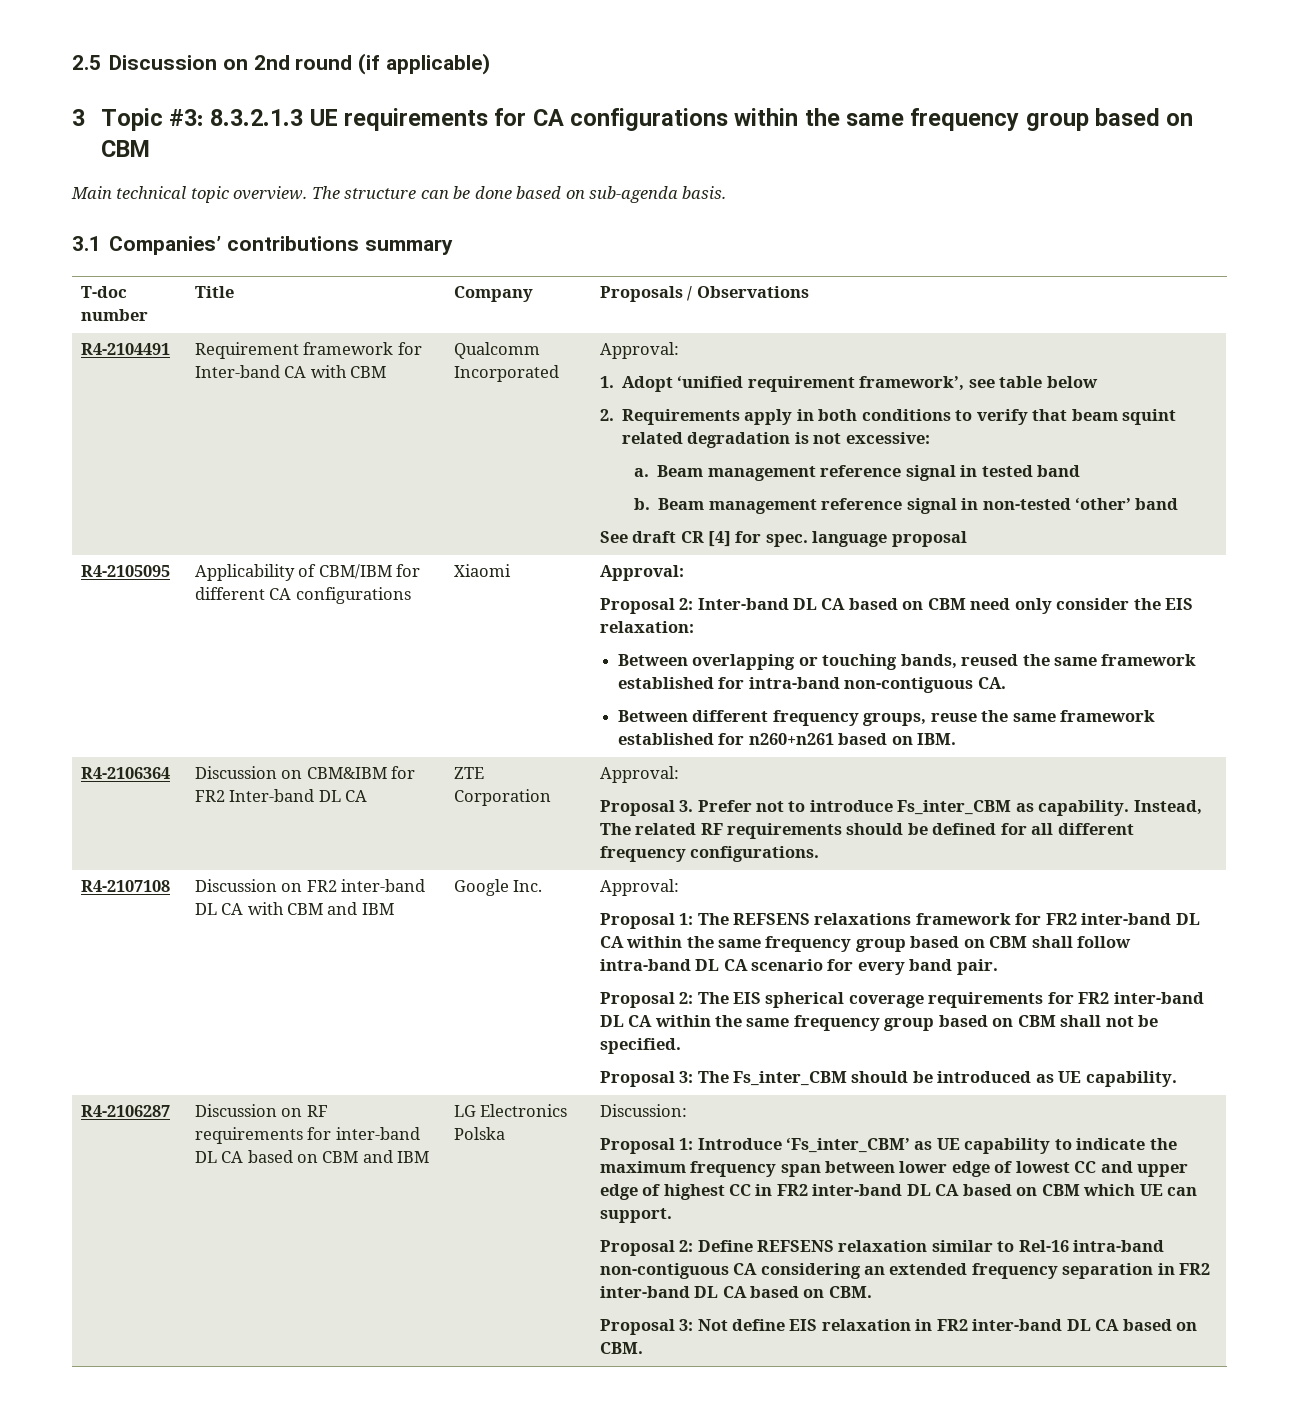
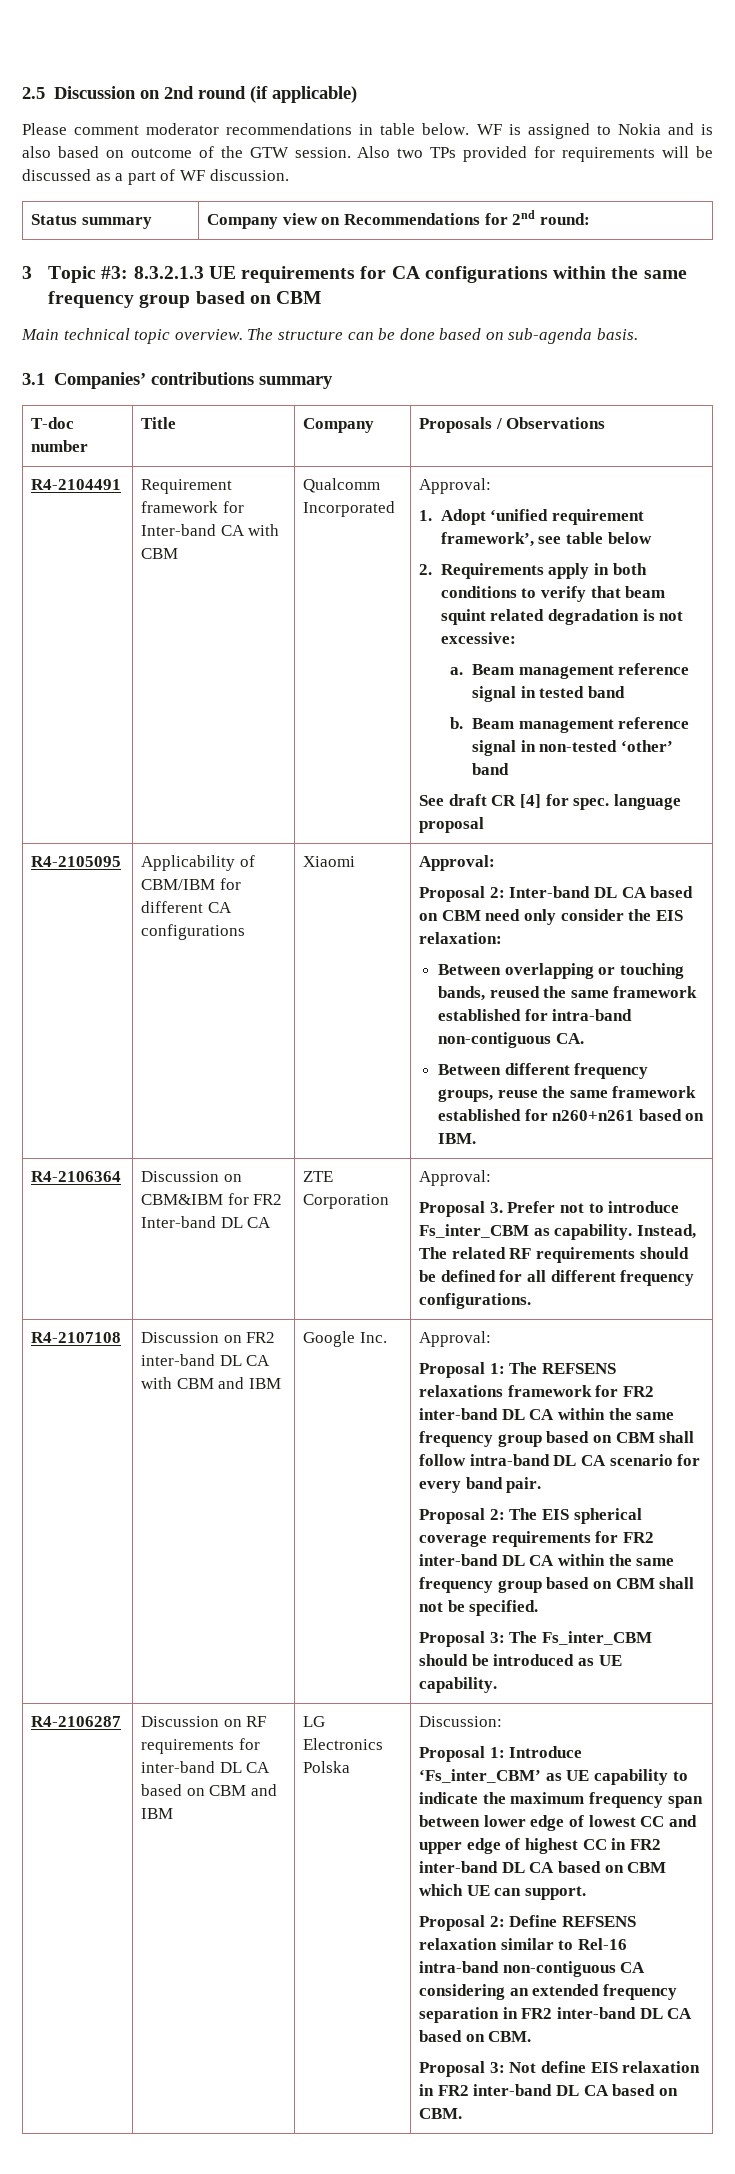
(490, 64) none -> [22,123,714,139] [22,146,713,162] [22,169,289,185] [31,214,152,229] [207,210,590,229] // Please comment moderator recommendations in table below. WF is assigned to Nokia and is also based on outcome of the GTW session. Also two TPs provided for requirements will be discussed as a part of WF discussion. // Status summary | Company view on Recommendations for 2nd round:

